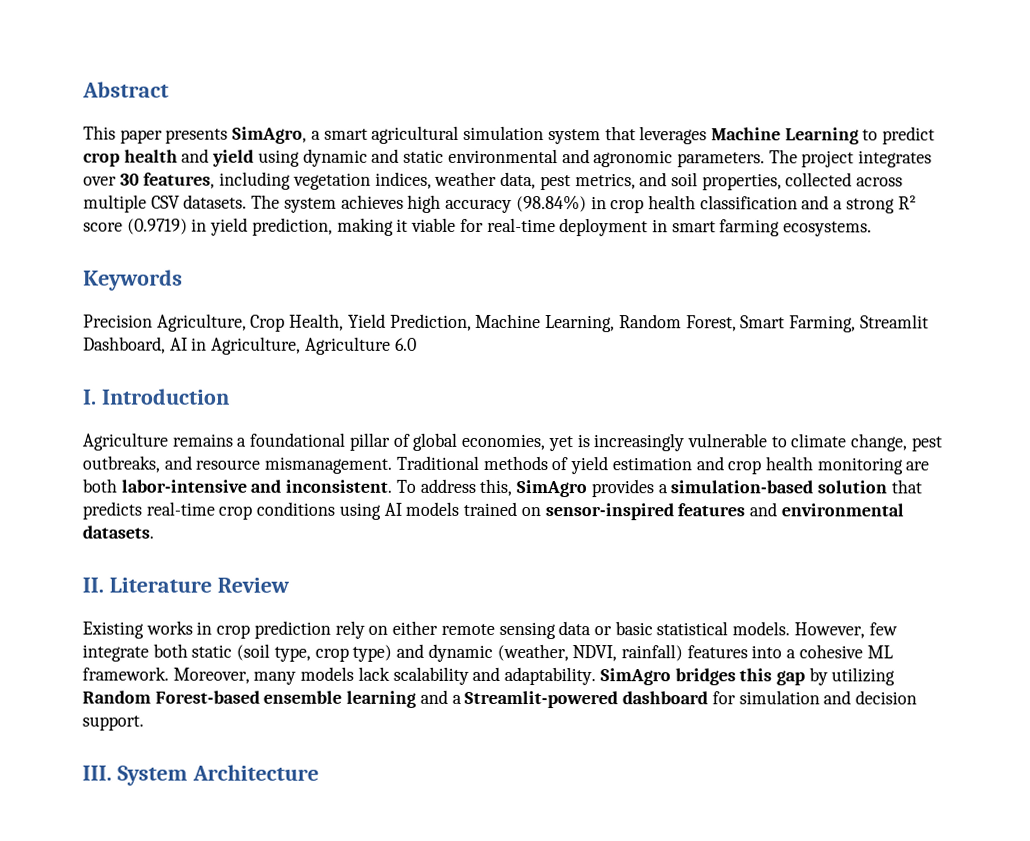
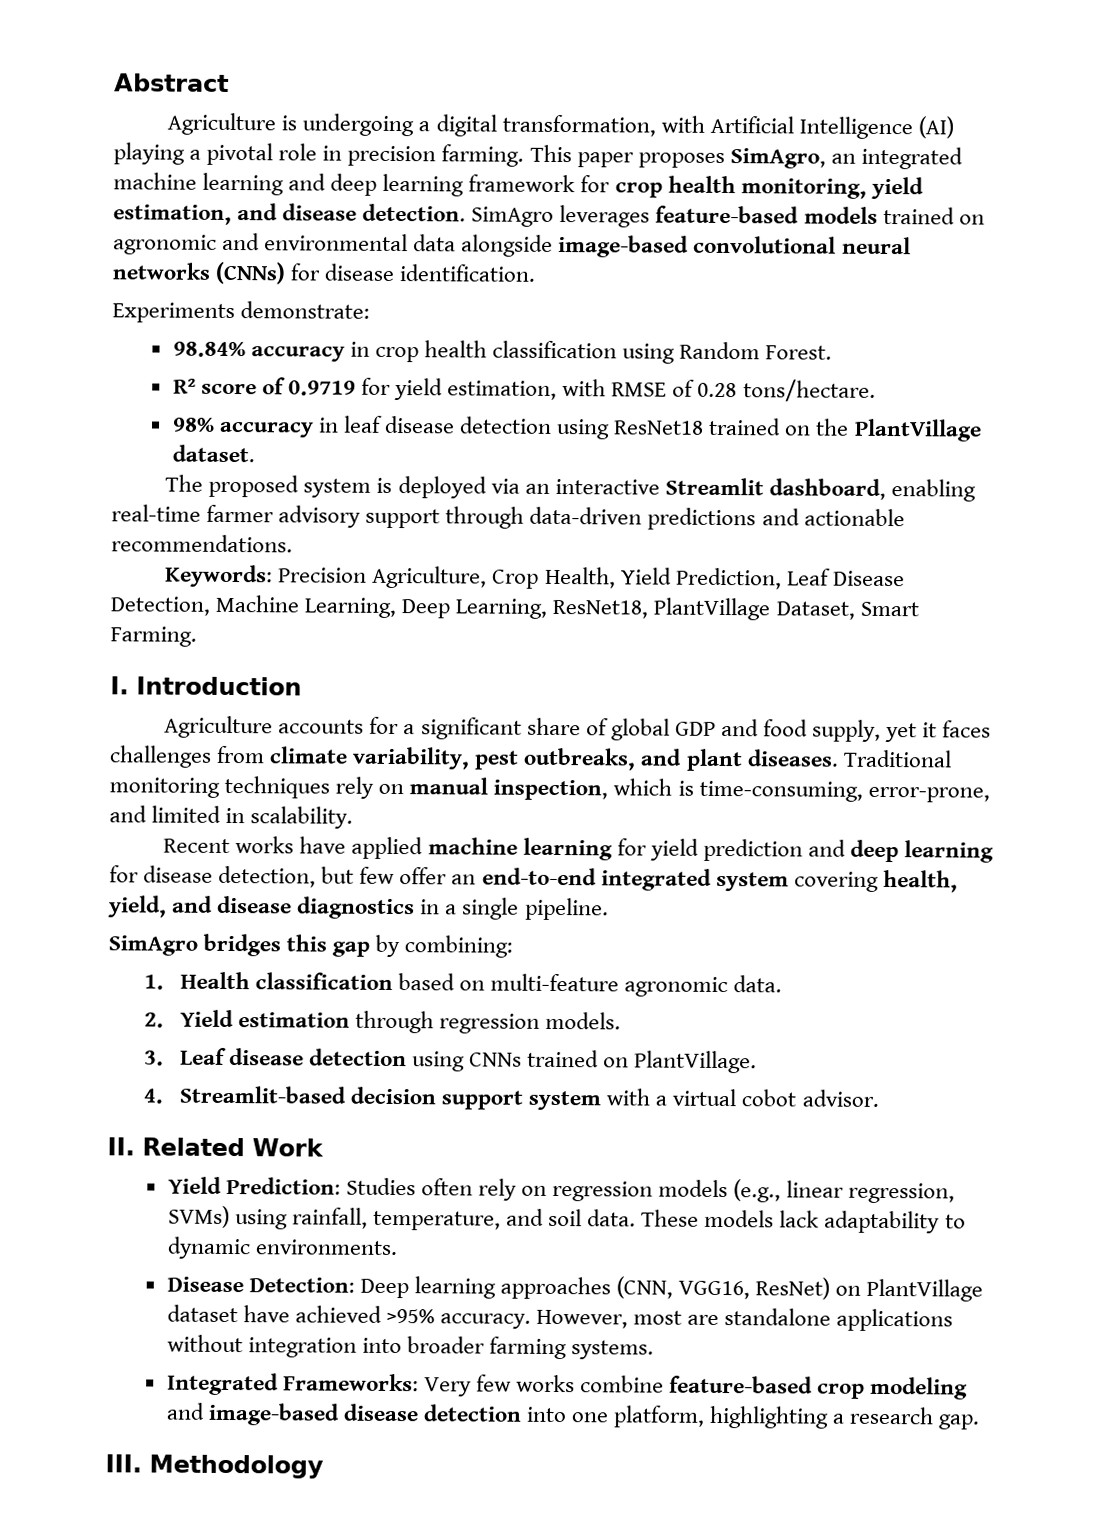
[83,125,936,145] [83,148,933,168] [83,171,904,191] [83,194,917,214] [83,217,873,237] [83,269,183,291] This paper presents SimAgro, a smart agricultural simulation system that leverages Machine Learning to predict crop health and yield using dynamic and static environmental and agronomic parameters. The project integrates over 30 features, including vegetation indices, weather data, pest metrics, and soil properties, collected across multiple CSV datasets. The system achieves high accuracy (98.84%) in crop health classification and a strong R² score (0.9719) in yield prediction, making it viable for real-time deployment in smart farming ecosystems. // Keywords // -> [167,112,954,140] [113,142,963,170] [113,172,924,200] [113,203,985,228] [113,232,911,258] [112,261,537,285] [112,301,371,324] [172,340,833,364] [172,377,876,402] [171,415,982,442] [171,444,255,463] [165,474,976,502] [111,504,905,531] [111,534,293,553] [165,564,274,588] Agriculture is undergoing a digital transformation, with Artificial Intelligence (AI) playing a pivotal role in precision farming. This paper proposes SimAgro, an integrated machine learning and deep learning framework for crop health monitoring, yield estimation, and disease detection. SimAgro leverages feature-based models trained on agronomic and environmental data alongside image-based convolutional neural networks (CNNs) for disease identification. // Experiments demonstrate: // 98.84% accuracy in crop health classification using Random Forest. // R² score of 0.9719 for yield estimation, with RMSE of 0.28 tons/hectare. // 98% accuracy in leaf disease detection using ResNet18 trained on the PlantVillage dataset. // The proposed system is deployed via an interactive Streamlit dashboard, enabling real-time farmer advisory support through data-driven predictions and actionable recommendations. // Keywords:
[475,313,929,333] [83,336,417,355] [83,388,230,405] [82,432,942,452] [82,455,930,475] [82,478,922,498] [82,501,904,521] [82,525,154,539] [82,577,290,593] [82,620,898,640] [82,643,893,662] [82,666,597,686] Machine Learning, Random Forest, Smart Farming, Streamlit Dashboard, AI in Agriculture, Agriculture 6.0 // I. Introduction // Agriculture remains a foundational pillar of global economies, yet is increasingly vulnerable to climate change, pest outbreaks, and resource mismanagement. Traditional methods of yield estimation and crop health monitoring are both labor-intensive and inconsistent. To address this, SimAgro provides a simulation-based solution that predicts real-time crop conditions using AI models trained on sensor-inspired features and environmental datasets. // II. Literature Review // Existing works in crop prediction rely on either remote sensing data or basic statistical models. However, few integrate both static (soil type, crop type) and dynamic (weather, NDVI, rainfall) features into a cohesive ML framework. Moreover, many models lack scalability and adaptability. -> [786,568,905,587] [110,594,919,621] [110,626,197,647] [110,676,302,696] [164,715,992,743] [109,745,952,772] [109,775,990,803] [109,805,354,829] [163,836,995,863] [109,865,958,893] [108,895,609,921] Leaf Disease Detection, Machine Learning, Deep Learning, ResNet18, PlantVillage Dataset, Smart Farming. // I. Introduction // Agriculture accounts for a significant share of global GDP and food supply, yet it faces challenges from climate variability, pest outbreaks, and plant diseases. Traditional monitoring techniques rely on manual inspection, which is time-consuming, error-prone, and limited in scalability. // Recent works have applied machine learning for yield prediction and deep learning for disease detection, but few offer an end-to-end integrated system covering health, yield, and disease diagnostics in a single pipeline. //
[831,667,896,686] [82,689,917,709] [82,715,144,731] utilizing Random Forest-based ensemble learning and a Streamlit-powered dashboard for simulation and decision support. -> [404,935,514,958] [143,971,783,998] [143,1009,622,1034] [143,1047,758,1074] [142,1085,879,1111] [107,1137,324,1157] [167,1176,956,1204] [167,1205,966,1234] [166,1236,398,1260] [166,1276,984,1302] [166,1304,954,1332] [166,1334,655,1360] [166,1372,969,1400] [165,1402,981,1430] combining: // 1. Health classification based on multi-feature agronomic data. // 2. Yield estimation through regression models. // 3. Leaf disease detection using CNNs trained on PlantVillage. // 4. Streamlit-based decision support system with a virtual cobot advisor. // II. Related Work // Yield Prediction: Studies often rely on regression models (e.g., linear regression, SVMs) using rainfall, temperature, and soil data. These models lack adaptability to dynamic environments. // Disease Detection: Deep learning approaches (CNN, VGG16, ResNet) on PlantVillage dataset have achieved >95% accuracy. However, most are standalone applications without integration into broader farming systems. // Integrated Frameworks: Very few works combine feature-based crop modeling and image-based disease detection into one platform, highlighting a research gap.
[116,764,319,786] System Architecture -> [149,1454,324,1479] Methodology

